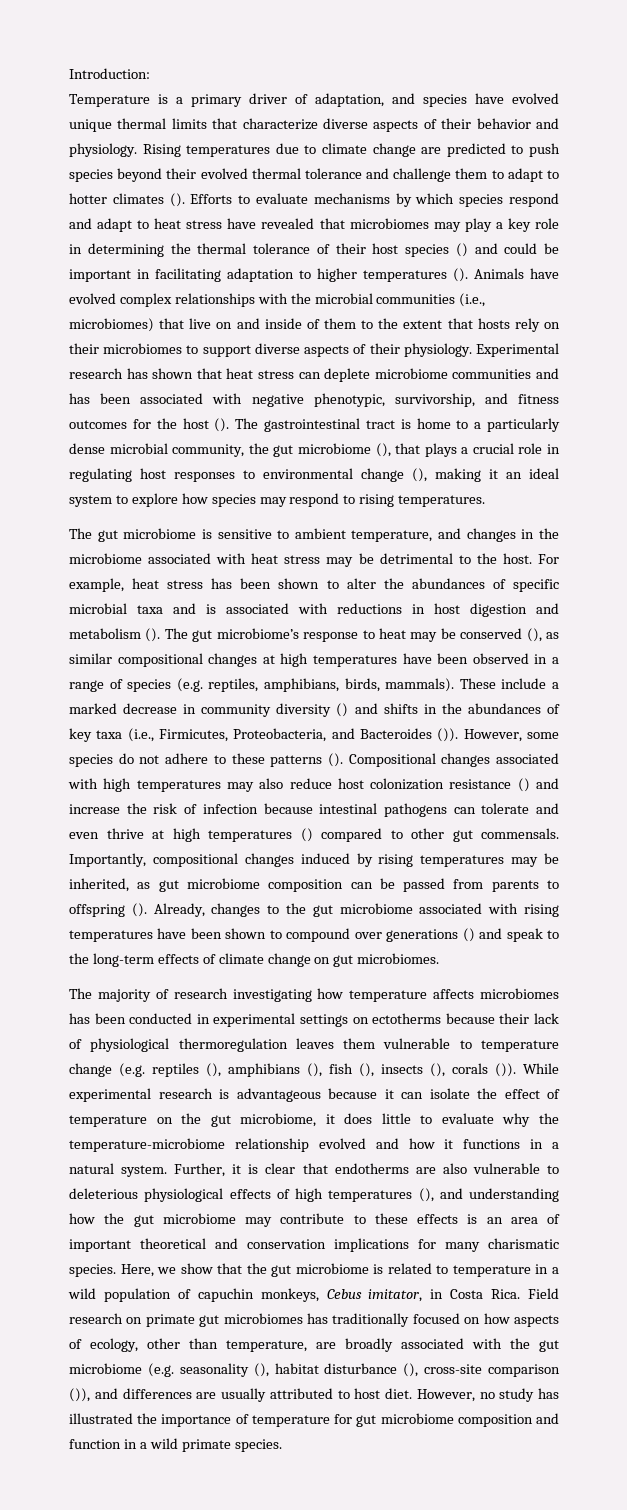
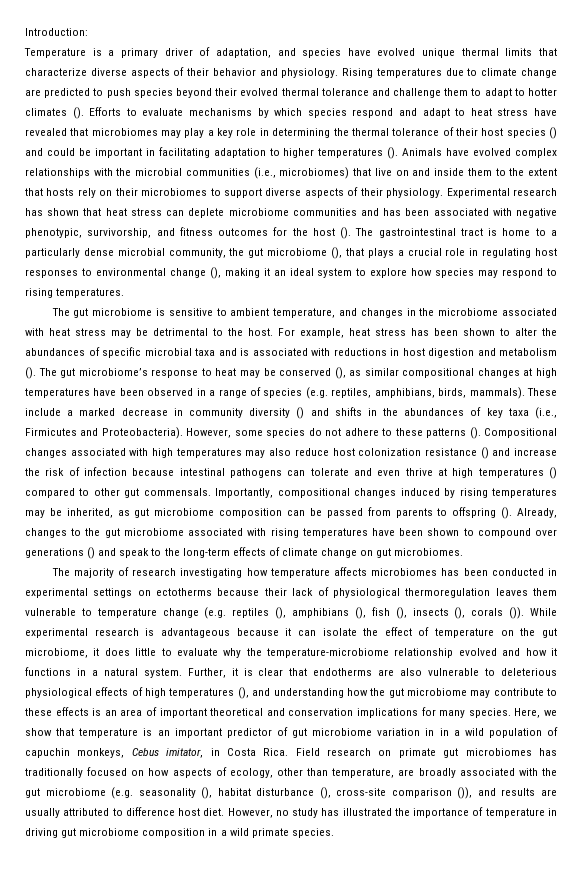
[306,319,320,329] of -> (465, 172) none
[159,728,459,742] Firmicutes, Proteobacteria, and Bacteroides ()). -> [25,427,183,439] Firmicutes and Proteobacteria).
[488,1238,559,1249] charismatic -> (466, 714) none
[246,1263,531,1277] the gut microbiome is related to temperature -> [79,727,435,738] temperature is an important predictor of gut microbiome variation in
[122,1388,192,1399] differences -> [501,788,536,796] results
(350, 1394) none -> [125,807,175,816] difference
[334,1413,559,1427] [69,1439,121,1449] for gut microbiome composition and function -> [547,808,557,816] [25,828,206,838] in driving gut microbiome composition

